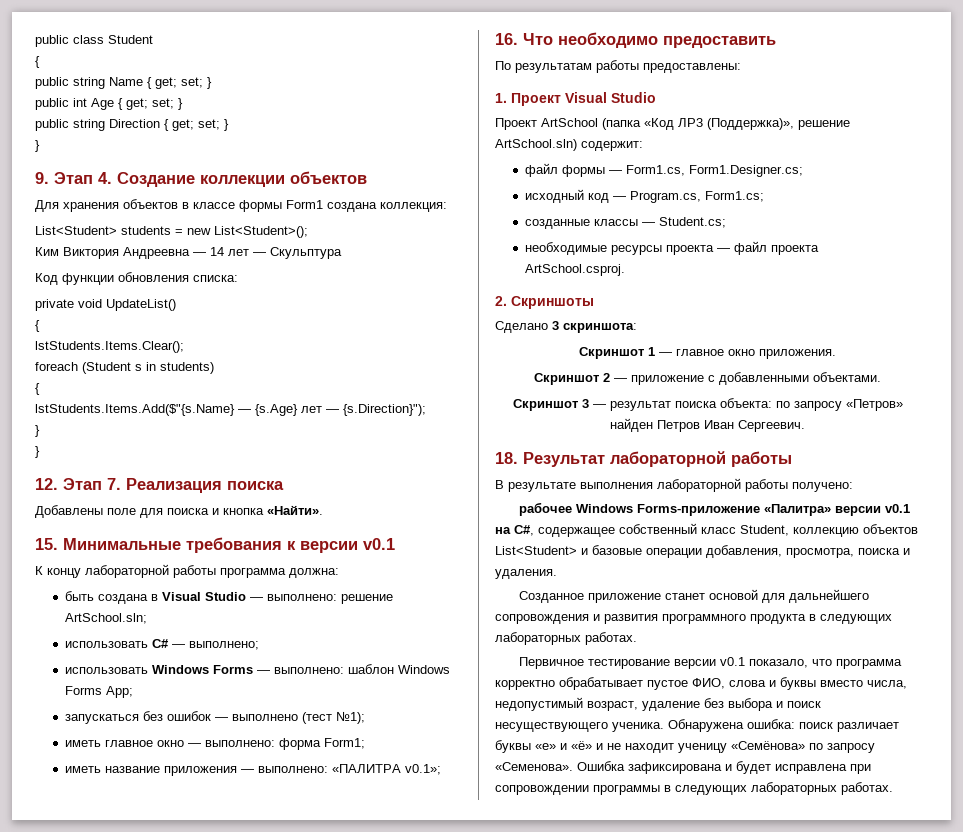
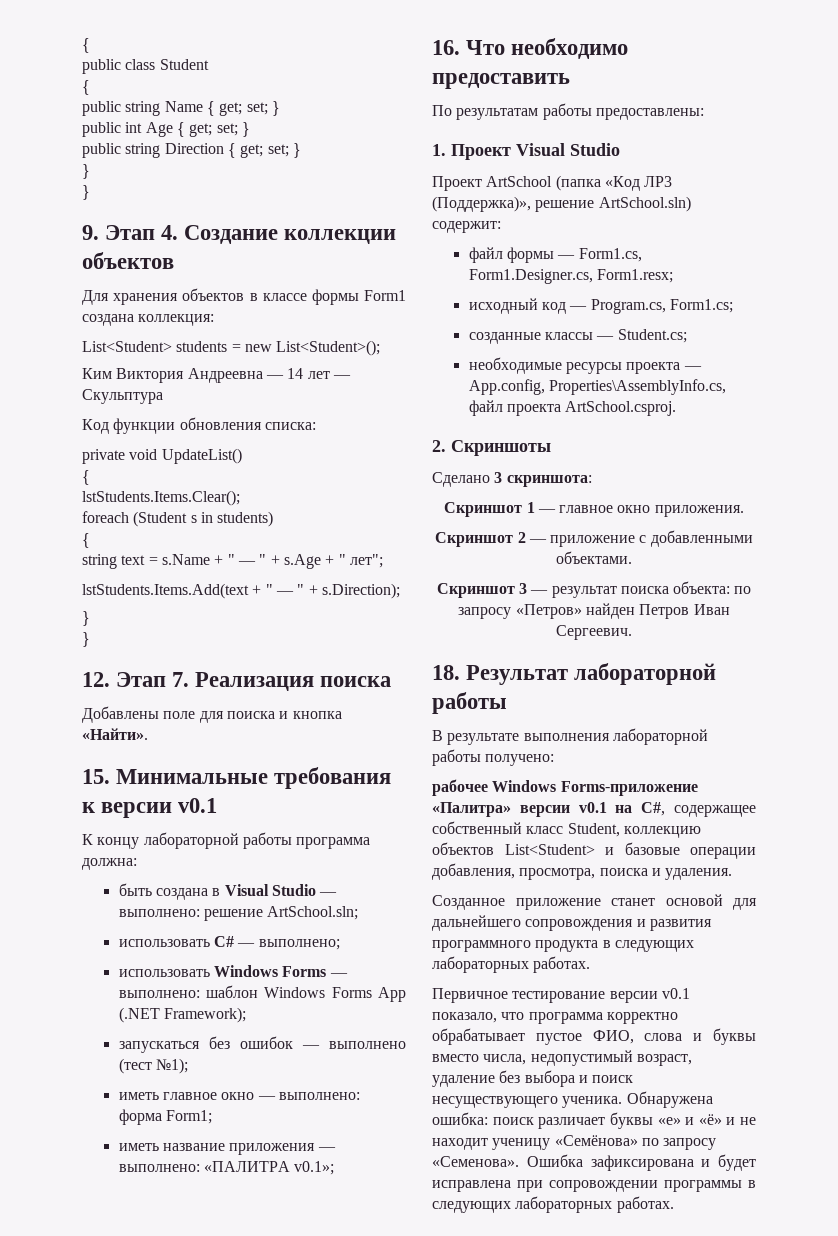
(35, 41) none -> [82,38,90,53] { //
(40, 146) none -> [82,185,90,200] // }
[35,404,426,416] lstStudents.Items.Add($"{s.Name} — {s.Age} лет — {s.Direction}"); -> [82,554,383,569] [82,583,400,599] string text = s.Name + " — " + s.Age + " лет"; // lstStudents.Items.Add(text + " — " + s.Direction);
[105,686,133,698] App; -> [378,987,406,1002] [118,1007,246,1023] App (.NET Framework);
[688,165,803,177] Form1.Designer.cs; -> [468,269,673,284] Form1.Designer.cs, Form1.resx;
(730, 250) none -> [468,379,726,395] App.config, Properties\AssemblyInfo.cs,

